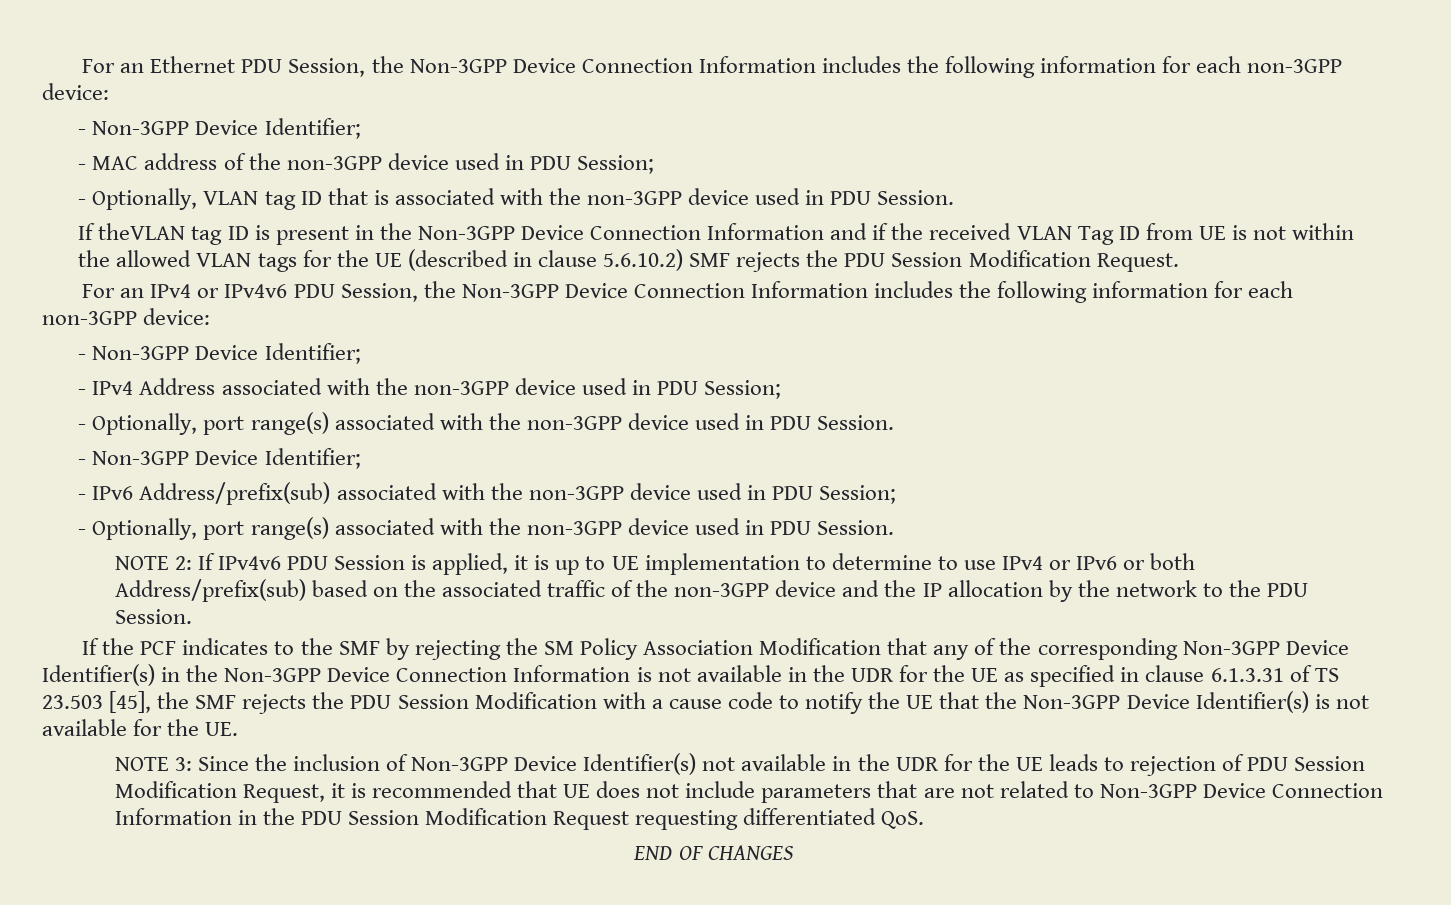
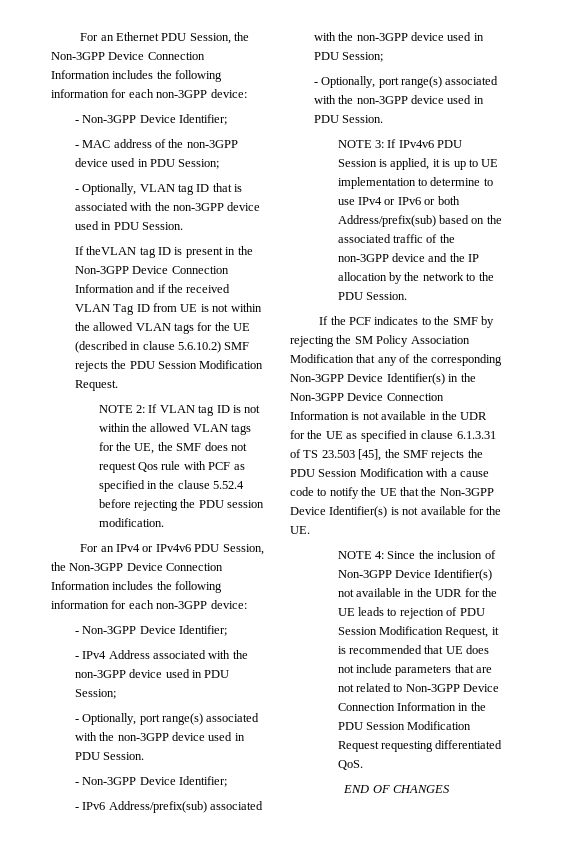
(1179, 262) none -> [98,404,261,416] [98,423,252,435] [98,442,247,454] [98,461,245,473] [98,480,245,492] [98,499,265,511] [98,518,164,527] // NOTE 2: If VLAN tag ID is not within the allowed VLAN tags for the UE, the SMF does not request Qos rule with PCF as specified in the clause 5.52.4 before rejecting the PDU session modification.
[174,556,192,570] 2: -> [375,140,385,148] 3:
[174,757,192,771] 3: -> [375,551,385,559] 4:

